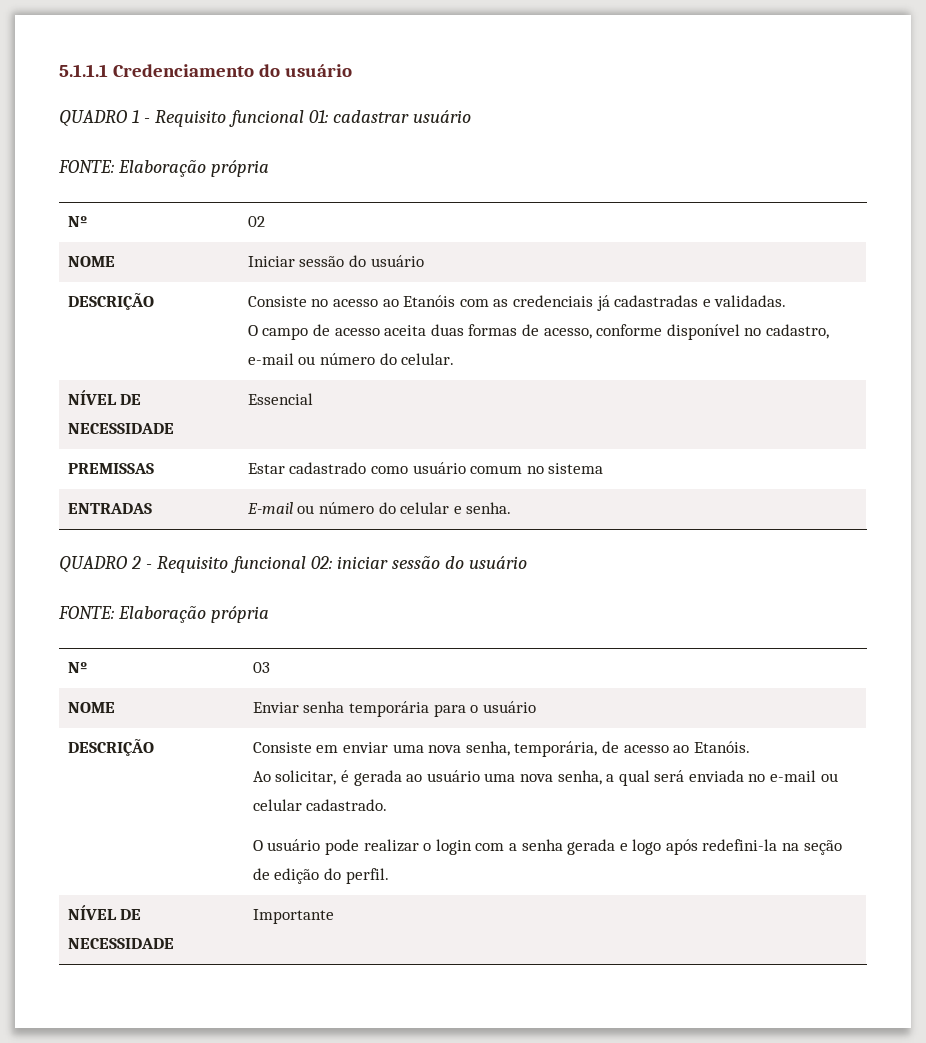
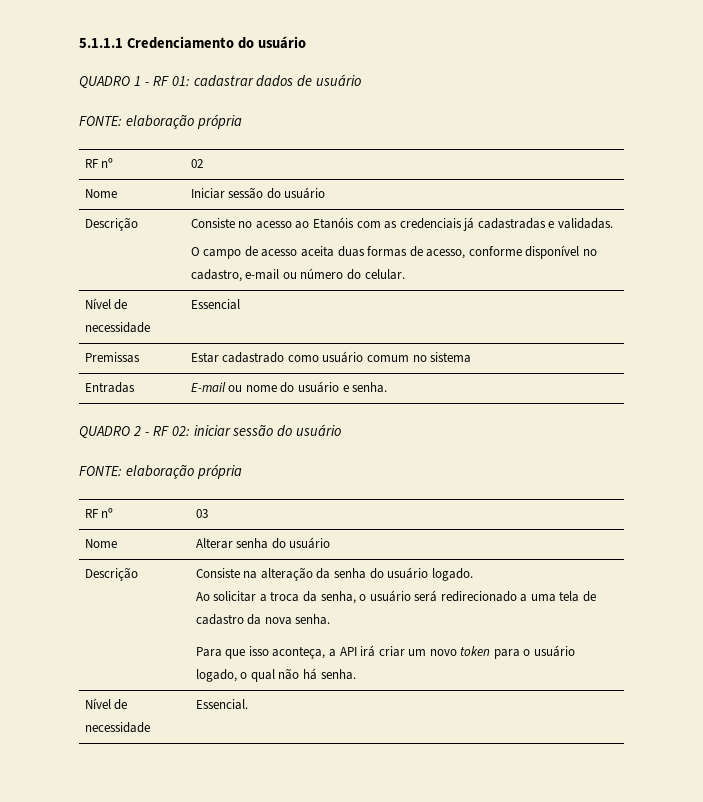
[155,110,471,127] [58,159,270,177] [67,216,87,227] Requisito funcional 01: cadastrar usuário // FONTE: Elaboração própria // Nº -> [152,74,362,87] [79,114,242,129] [84,158,114,168] RF 01: cadastrar dados de usuário // FONTE: elaboração própria // RF nº
[67,256,115,267] NOME -> [84,189,117,198] Nome
[67,293,154,310] DESCRIÇÃO -> [84,217,138,231] Descrição
[67,390,142,405] [67,423,174,434] NÍVEL DE NECESSIDADE -> [84,298,128,310] [84,322,150,333] Nível de necessidade
[67,463,154,474] PREMISSAS -> [84,352,140,363] Premissas
[67,503,152,514] ENTRADAS -> [84,382,135,393] Entradas
[318,502,450,514] número do celular -> [245,381,339,393] nome do usuário
[157,556,306,573] Requisito funcional -> [152,426,169,436] RF
[118,605,270,623] [67,662,87,673] Elaboração própria // Nº -> [125,464,242,479] [84,508,114,518] elaboração própria // RF nº
[67,702,115,713] [252,701,536,717] [67,739,154,756] [252,741,750,757] [252,770,838,786] [252,799,388,811] [252,839,842,855] [252,868,389,884] [67,905,142,920] [67,938,174,949] [252,909,334,924] NOME | Enviar senha temporária para o usuário // DESCRIÇÃO | Consiste em enviar uma nova senha, temporária, de acesso ao Etanóis. // Ao solicitar, é gerada ao usuário uma nova senha, a qual será enviada no e-mail ou celular cadastrado. // O usuário pode realizar o login com a senha gerada e logo após redefini-la na seção de edição do perfil. // NÍVEL DE NECESSIDADE | Importante -> [84,539,117,548] [195,537,331,549] [84,567,138,581] [195,567,473,581] [195,590,596,604] [195,614,331,625] [195,645,575,659] [195,668,356,682] [84,698,128,710] [84,722,150,733] [195,699,248,710] Nome | Alterar senha do usuário // Descrição | Consiste na alteração da senha do usuário logado. // Ao solicitar a troca da senha, o usuário será redirecionado a uma tela de cadastro da nova senha. // Para que isso aconteça, a API irá criar um novo token para o usuário logado, o qual não há senha. // Nível de necessidade | Essencial.

